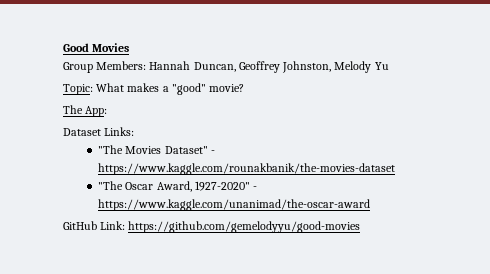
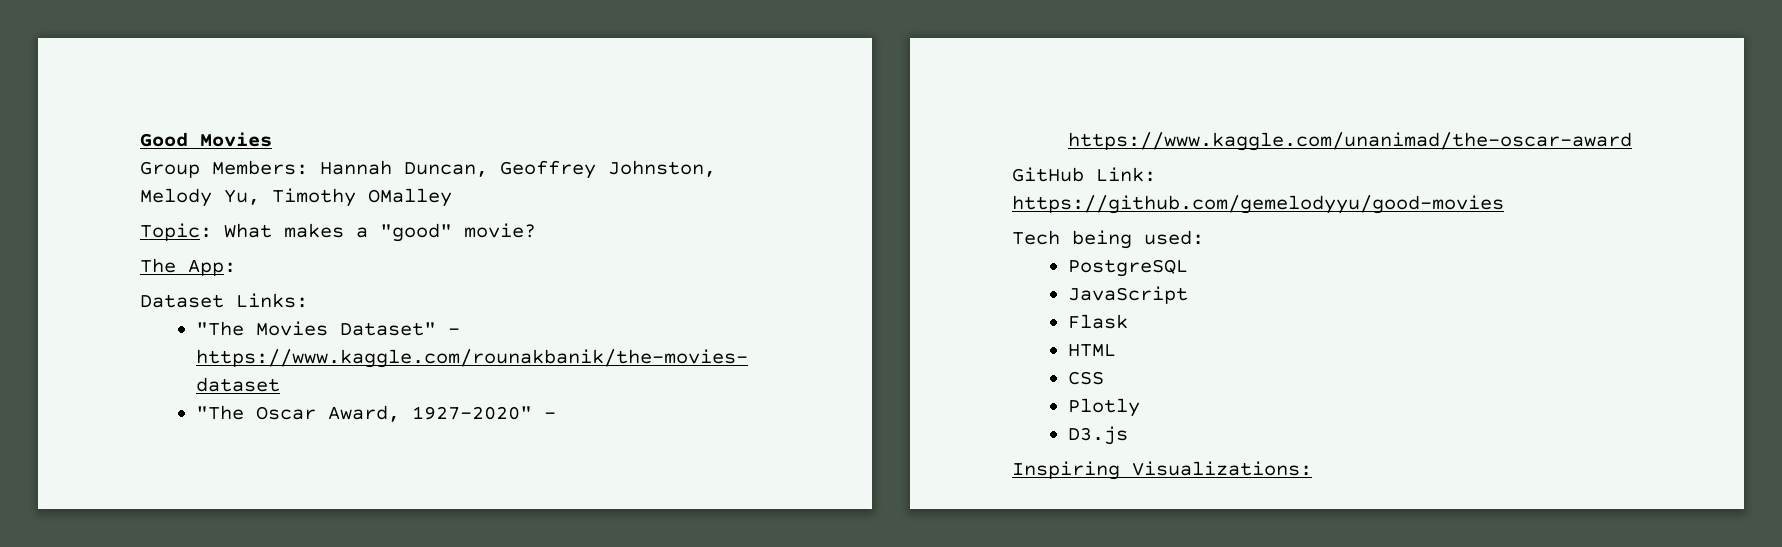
[374,62,389,70] Yu -> [224,188,452,207] Yu, Timothy OMalley
(361, 227) none -> [1012,230,1204,249] [1068,259,1189,277] [1068,286,1189,304] [1068,314,1129,329] [1068,344,1117,357] [1068,371,1105,385] [1068,398,1141,417] [1068,426,1129,445] [1012,461,1312,480] // Tech being used: // PostgreSQL // JavaScript // Flask // HTML // CSS // Plotly // D3.js // Inspiring Visualizations:

